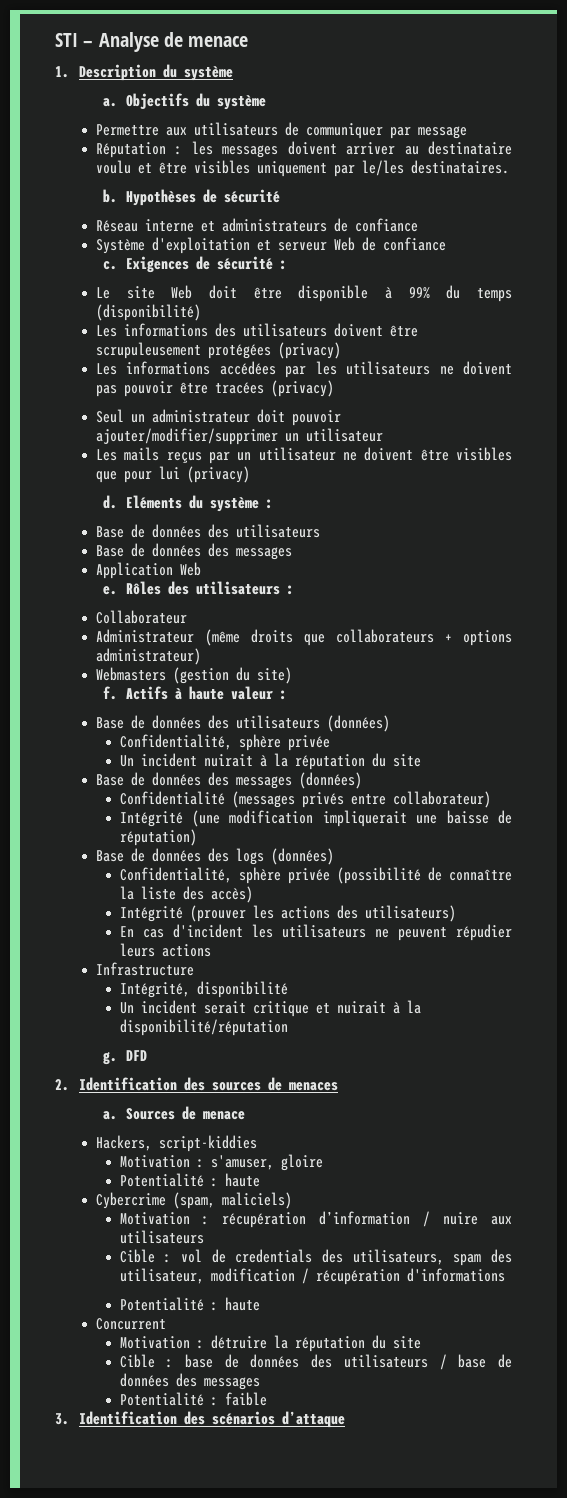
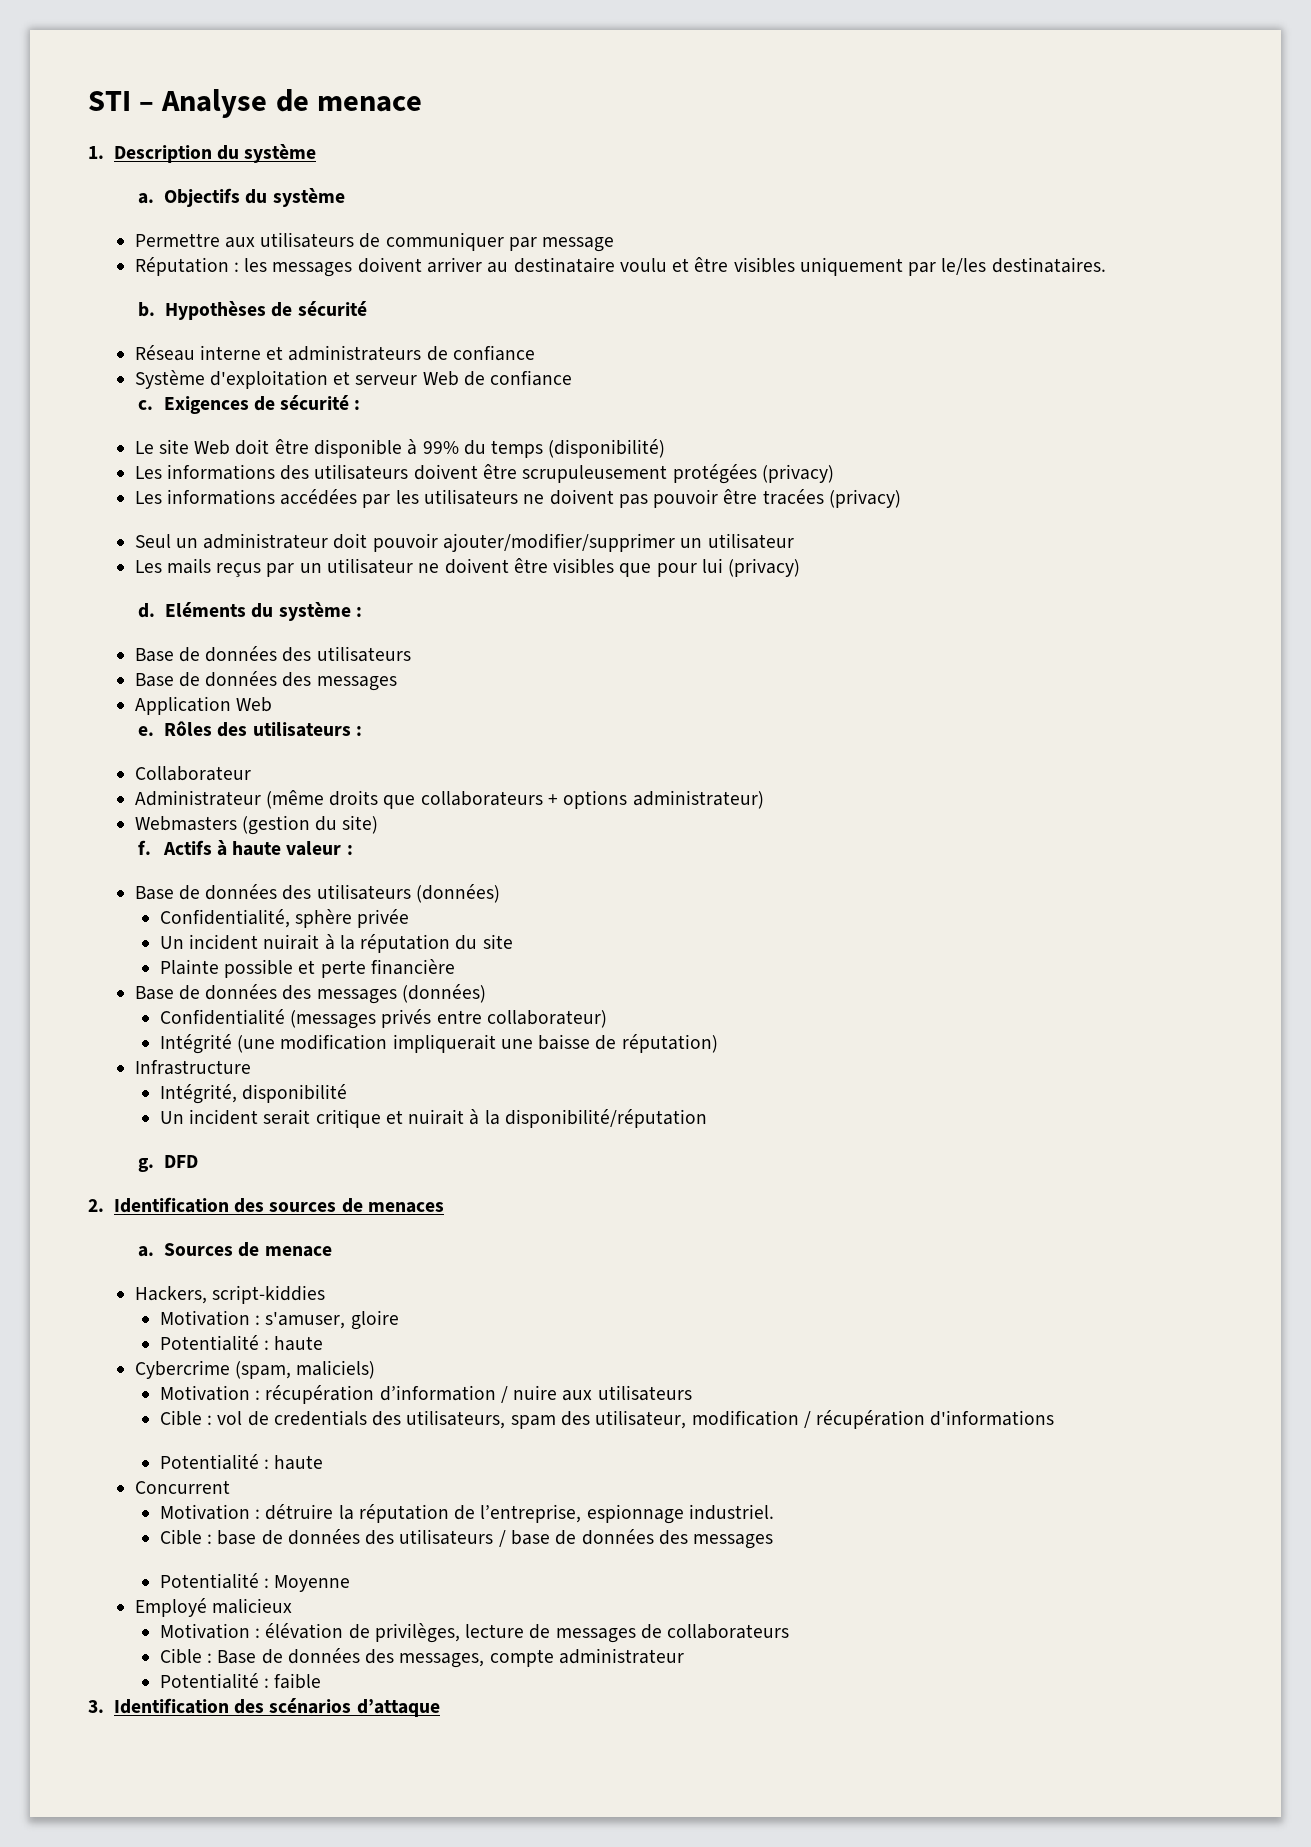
(421, 760) none -> [159,959,455,978] // Plainte possible et perte financière
[95,848,334,865] [119,867,512,884] [119,886,253,903] [119,905,456,922] [119,924,512,941] [119,943,211,957] // Base de données des logs (données) // Confidentialité, sphère privée (possibilité de connaître la liste des accès) // Intégrité (prouver les actions des utilisateurs) // En cas d'incident les utilisateurs ne peuvent répudier leurs actions -> (718, 1043) none
[371,1335,421,1349] du site -> [454,1504,774,1524] de l’entreprise, espionnage industriel.
(260, 1383) none -> [159,1573,351,1592] [134,1598,292,1617] [159,1623,790,1643] [159,1648,684,1668] // Potentialité : Moyenne // Employé malicieux // Motivation : élévation de privilèges, lecture de messages de collaborateurs // Cible : Base de données des messages, compte administrateur

